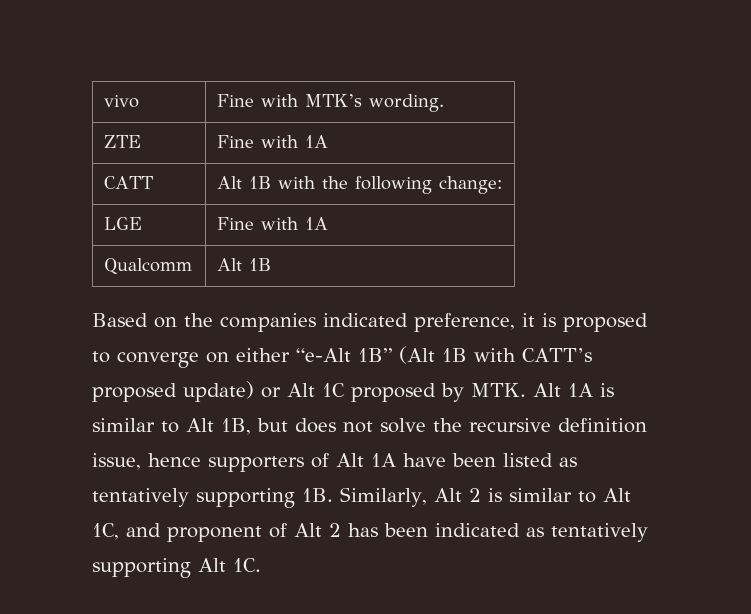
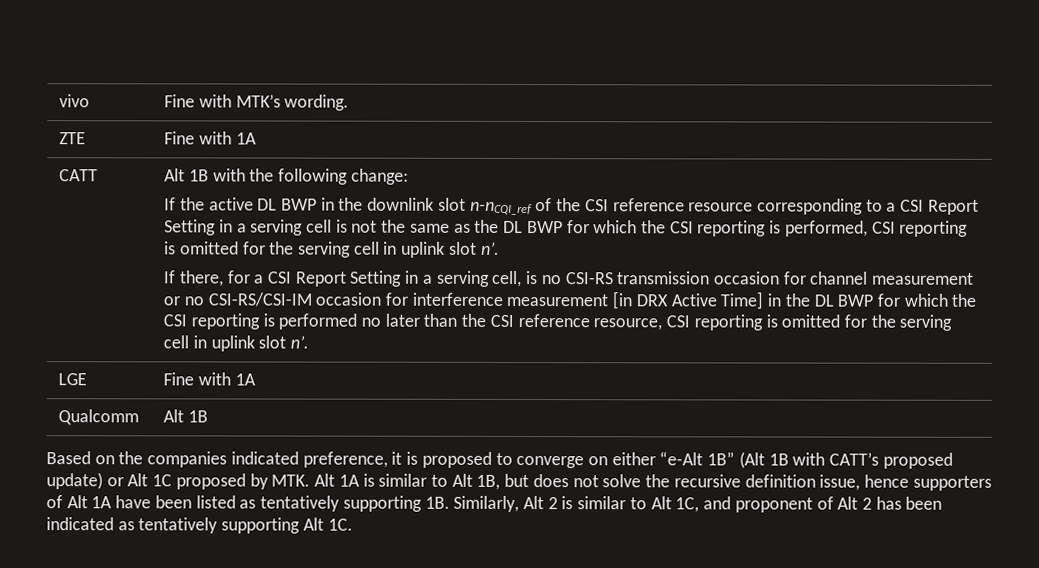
(503, 185) none -> [164,197,979,216] [164,219,969,237] [164,241,500,258] [164,270,975,288] [163,291,977,310] [163,313,953,331] [163,335,310,352] // If the active DL BWP in the downlink slot n-nCQI_ref of the CSI reference resource corresponding to a CSI Report Setting in a serving cell is not the same as the DL BWP for which the CSI reporting is performed, CSI reporting is omitted for the serving cell in uplink slot n’. // If there, for a CSI Report Setting in a serving cell, is no CSI-RS transmission occasion for channel measurement or no CSI-RS/CSI-IM occasion for interference measurement [in DRX Active Time] in the DL BWP for which the CSI reporting is performed no later than the CSI reference resource, CSI reporting is omitted for the serving cell in uplink slot n’.

